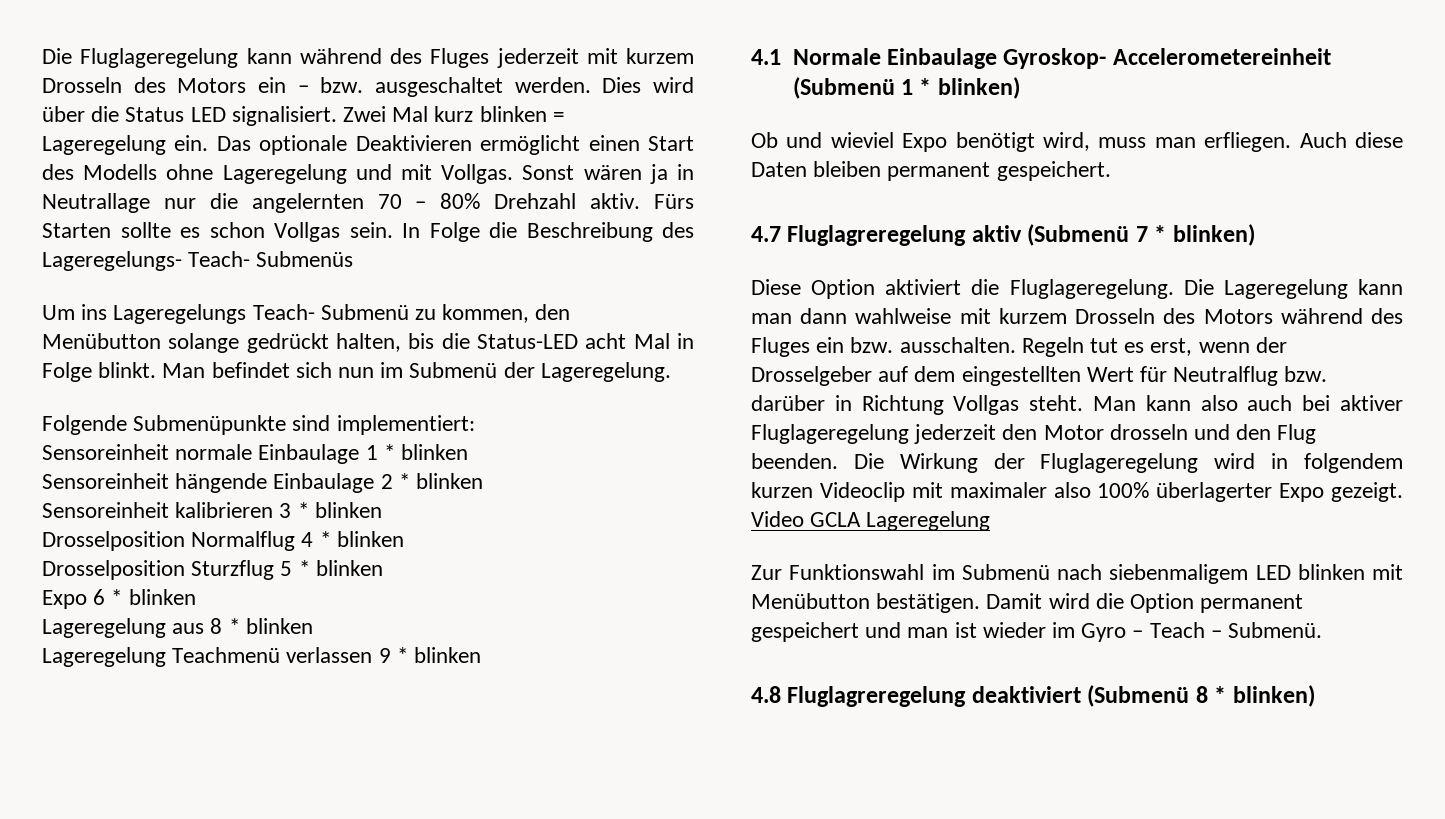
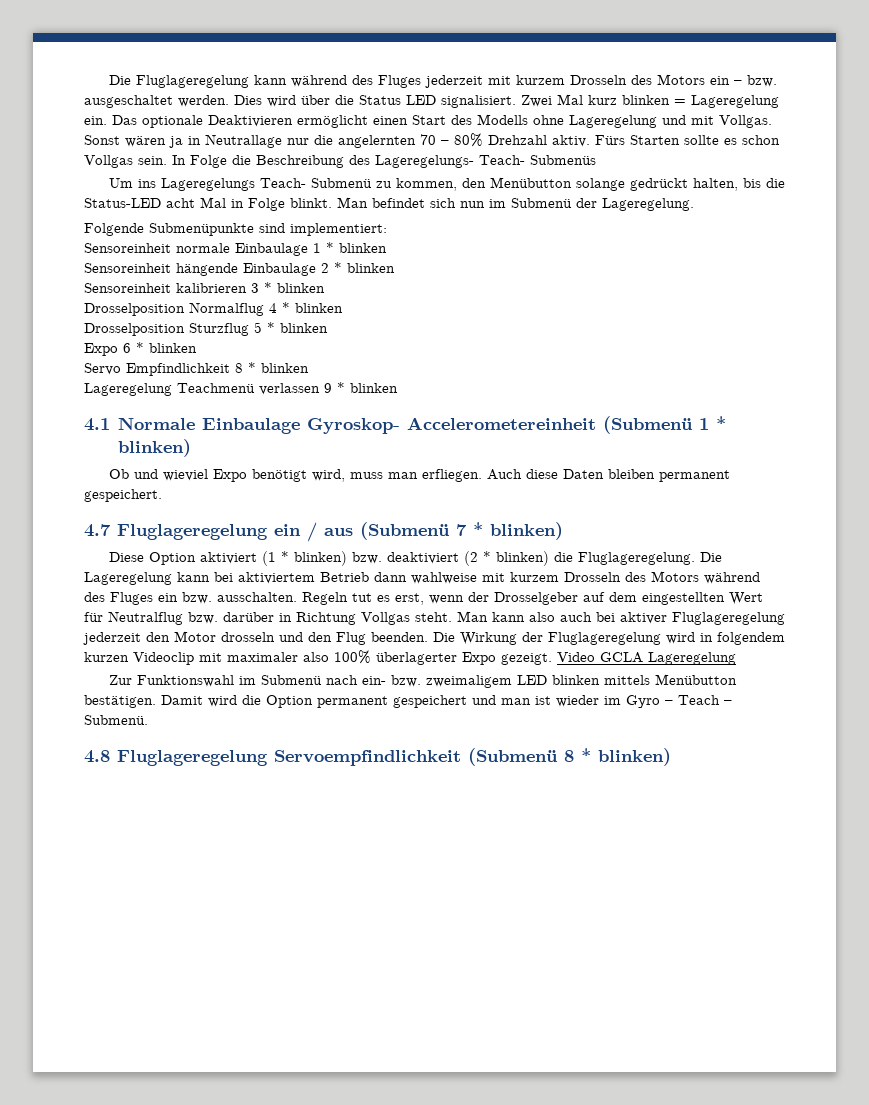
[42,618,205,638] Lageregelung aus -> [84,363,230,376] Servo Empfindlichkeit
[787,225,1022,246] Fluglagreregelung aktiv -> [117,522,353,542] Fluglageregelung ein / aus
(962, 287) none -> [261,551,549,566] (1 * blinken) bzw. deaktiviert (2 * blinken)
[751,313,792,324] man -> [214,572,369,584] bei aktiviertem Betrieb
[1109,564,1249,584] siebenmaligem -> [361,675,512,688] ein- bzw. zweimaligem
[1372,564,1403,580] mit -> [603,675,650,685] mittels
[787,686,1081,707] Fluglagreregelung deaktiviert -> [117,750,461,766] Fluglageregelung Servoempfindlichkeit

